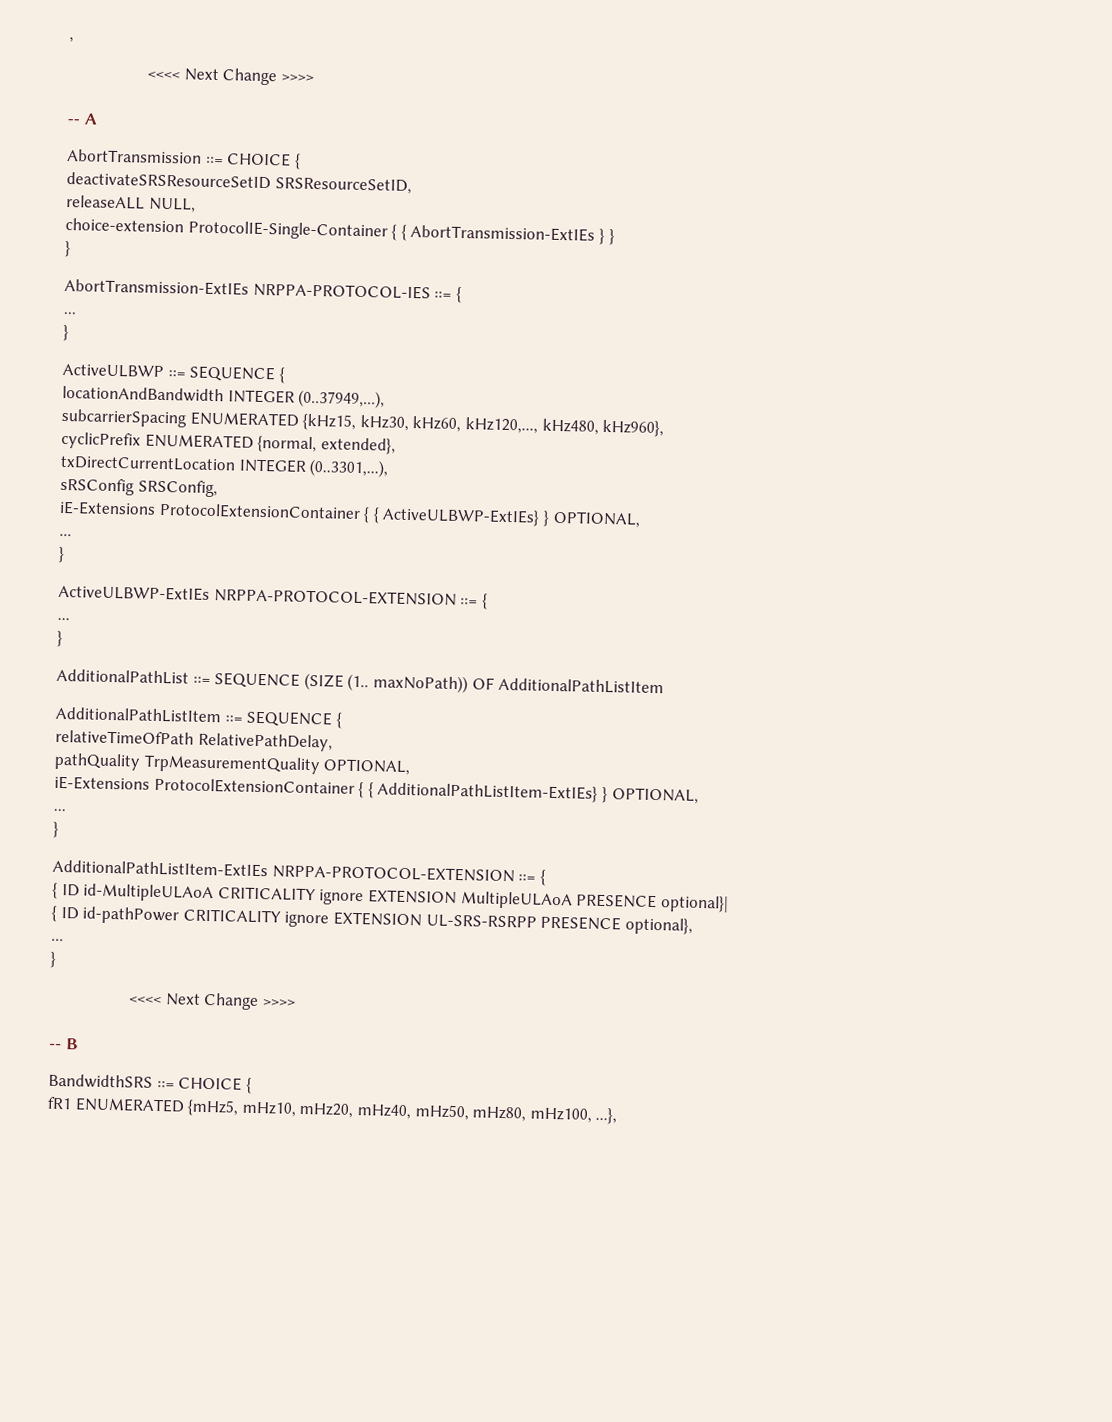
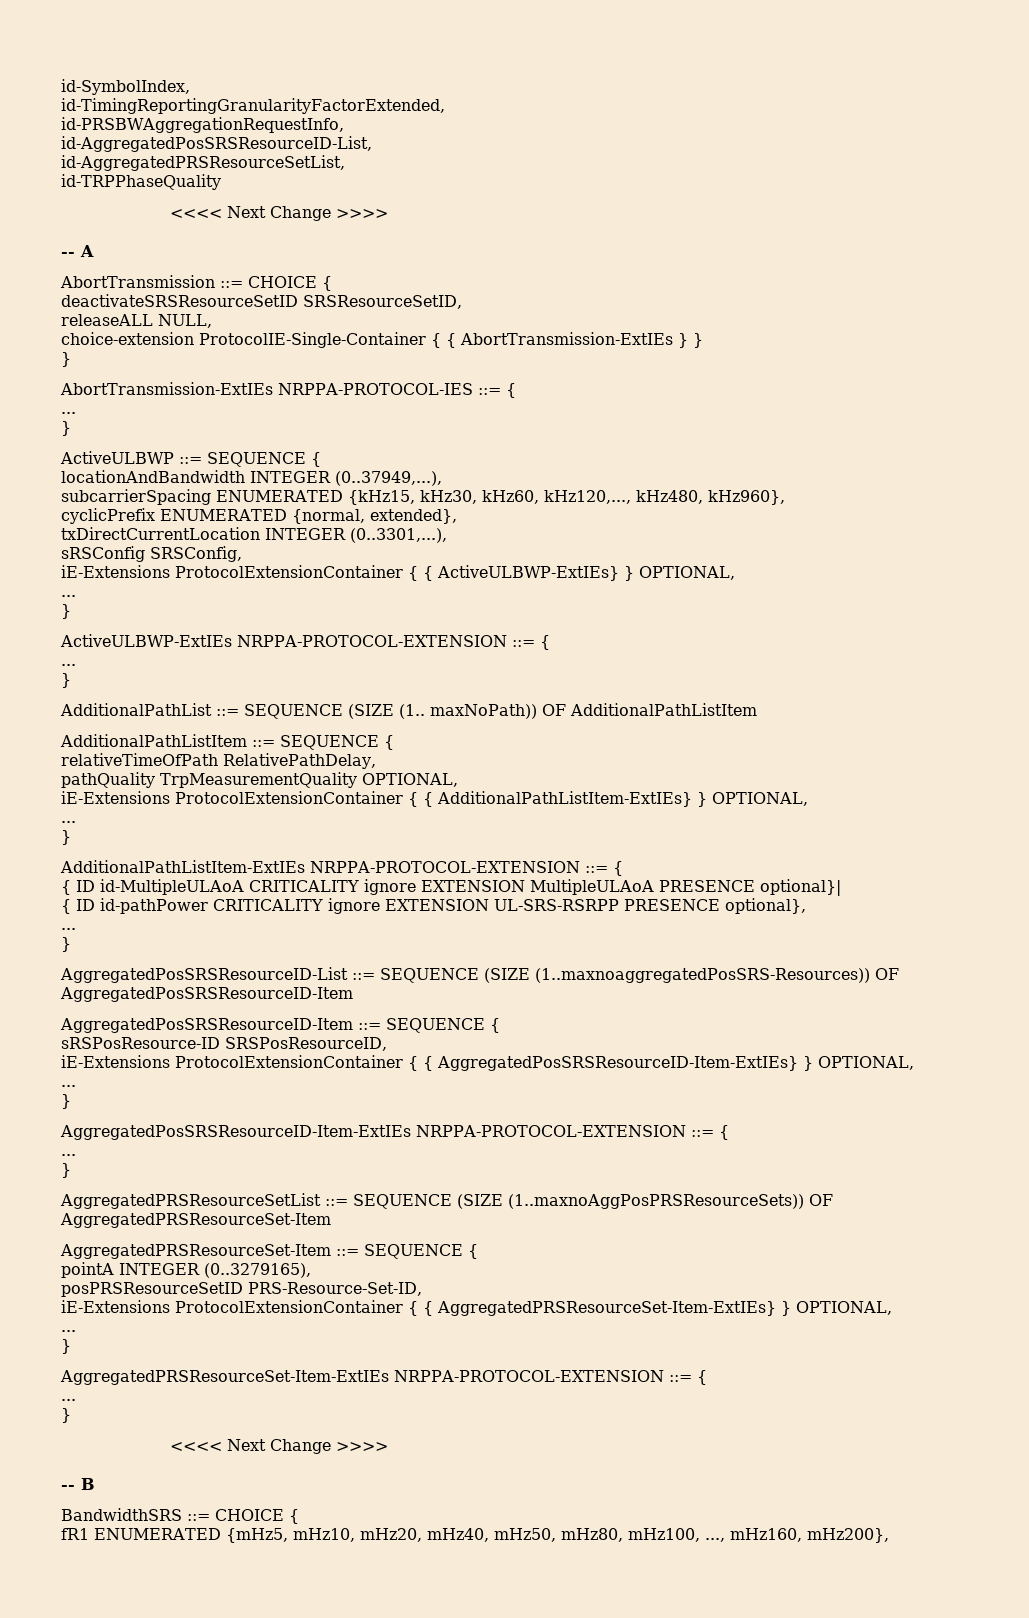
[69,37,74,43] , -> [61,79,190,95] [61,98,445,114] [61,117,344,133] [61,136,372,152] [61,155,345,171] [61,174,221,190] id-SymbolIndex, // id-TimingReportingGranularityFactorExtended, // id-PRSBWAggregationRequestInfo, // id-AggregatedPosSRSResourceID-List, // id-AggregatedPRSResourceSetList, // id-TRPPhaseQuality
(57, 959) none -> [60,967,899,983] [60,987,353,1002] [60,1018,500,1033] [61,1037,387,1051] [61,1055,914,1071] [61,1085,76,1087] [61,1094,71,1109] [60,1125,729,1140] [61,1154,76,1156] [61,1163,71,1178] [60,1193,833,1209] [60,1213,331,1228] [60,1244,478,1259] [61,1262,311,1278] [61,1282,422,1297] [61,1300,892,1316] [61,1330,76,1332] [61,1339,71,1354] [60,1370,707,1385] [61,1399,76,1401] [61,1408,71,1423] // AggregatedPosSRSResourceID-List ::= SEQUENCE (SIZE (1..maxnoaggregatedPosSRS-Resources)) OF AggregatedPosSRSResourceID-Item // AggregatedPosSRSResourceID-Item ::= SEQUENCE { // sRSPosResource-ID SRSPosResourceID, // iE-Extensions ProtocolExtensionContainer { { AggregatedPosSRSResourceID-Item-ExtIEs} } OPTIONAL, // ... // } // AggregatedPosSRSResourceID-Item-ExtIEs NRPPA-PROTOCOL-EXTENSION ::= { // ... // } // AggregatedPRSResourceSetList ::= SEQUENCE (SIZE (1..maxnoAggPosPRSResourceSets)) OF AggregatedPRSResourceSet-Item // AggregatedPRSResourceSet-Item ::= SEQUENCE { // pointA INTEGER (0..3279165), // posPRSResourceSetID PRS-Resource-Set-ID, // iE-Extensions ProtocolExtensionContainer { { AggregatedPRSResourceSet-Item-ExtIEs} } OPTIONAL, // ... // } // AggregatedPRSResourceSet-Item-ExtIEs NRPPA-PROTOCOL-EXTENSION ::= { // ... // }
[595,1107,618,1125] ...}, -> [704,1528,889,1543] ..., mHz160, mHz200},

